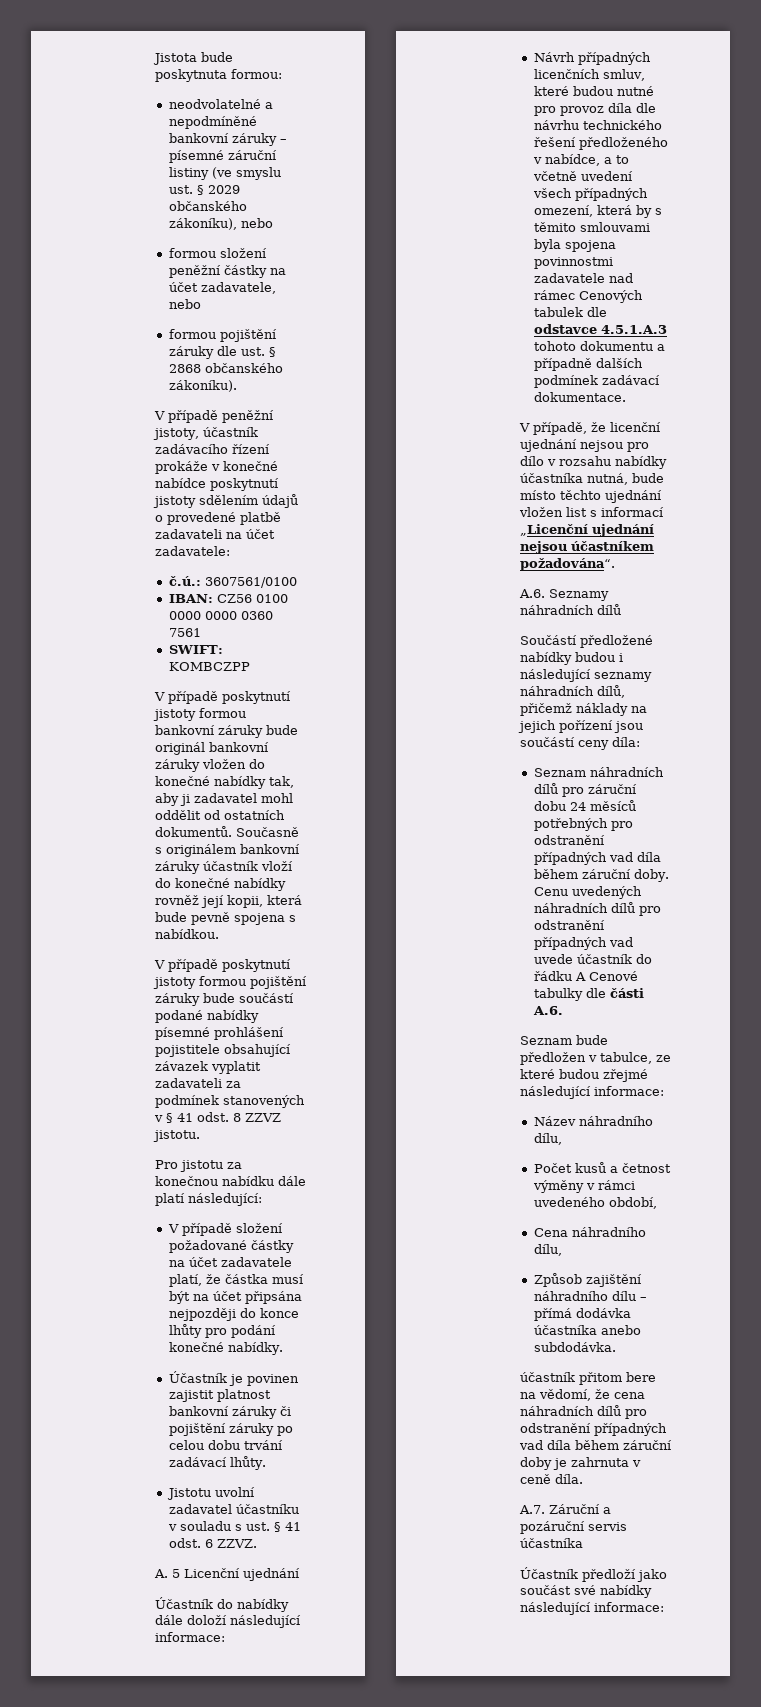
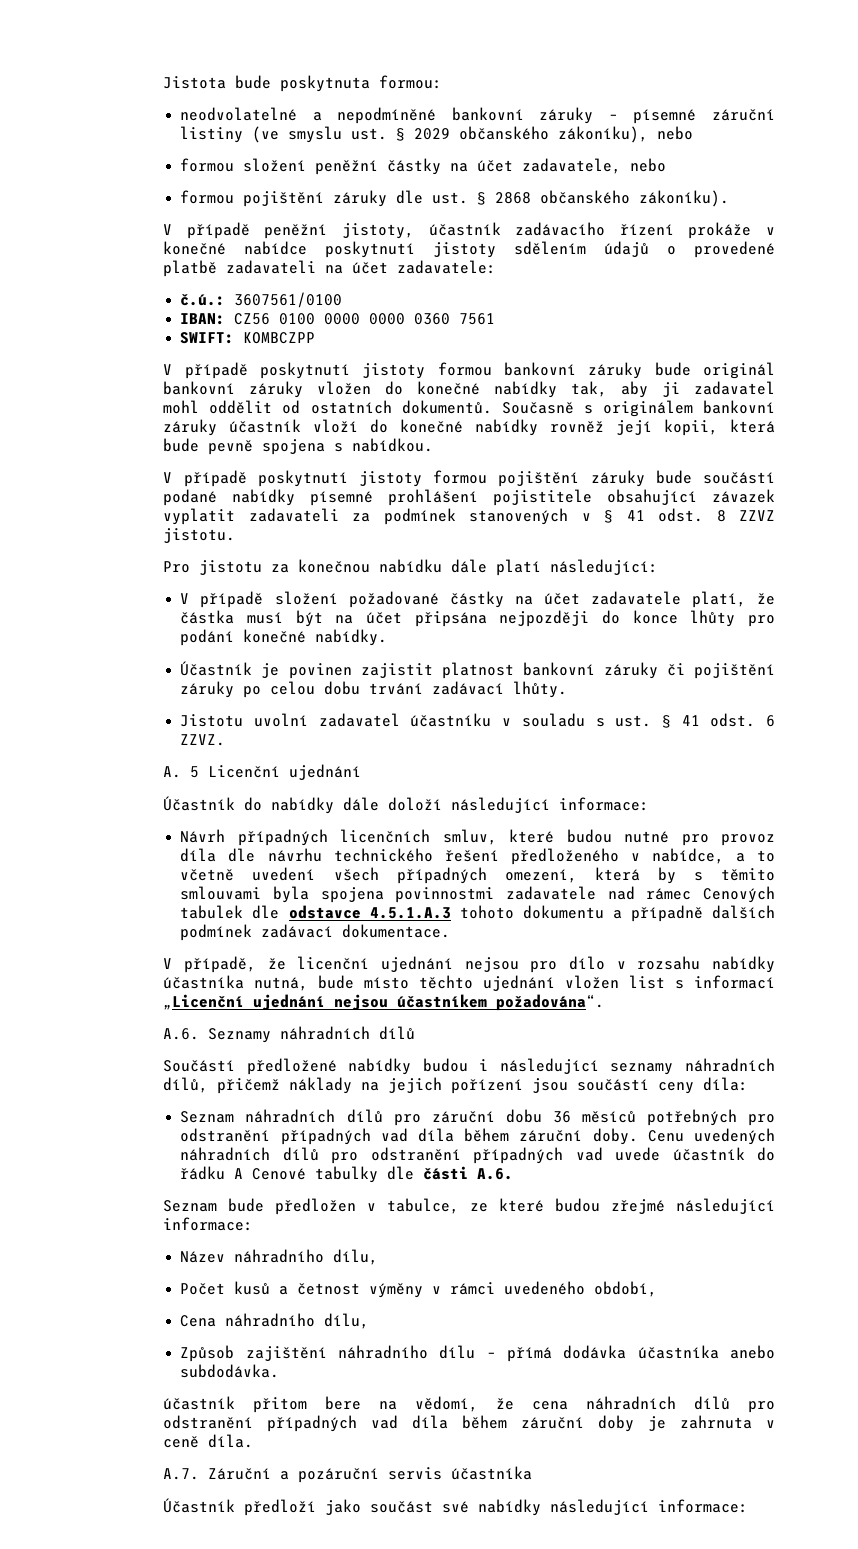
[569,802,586,811] 24 -> [552,1111,571,1123] 36

